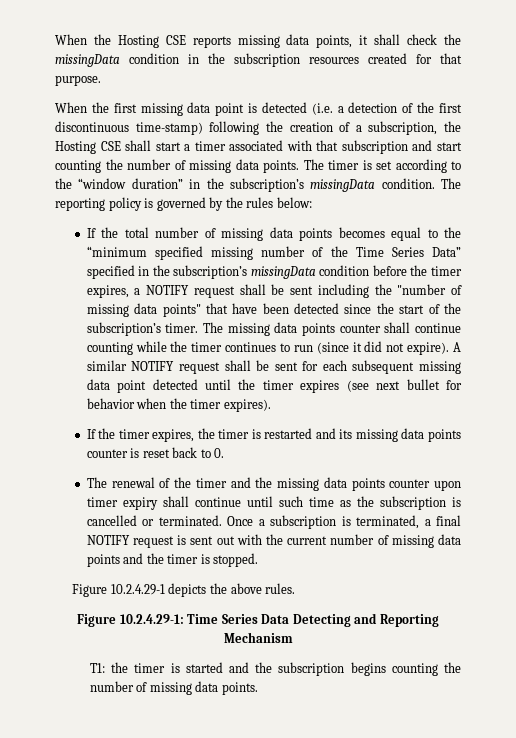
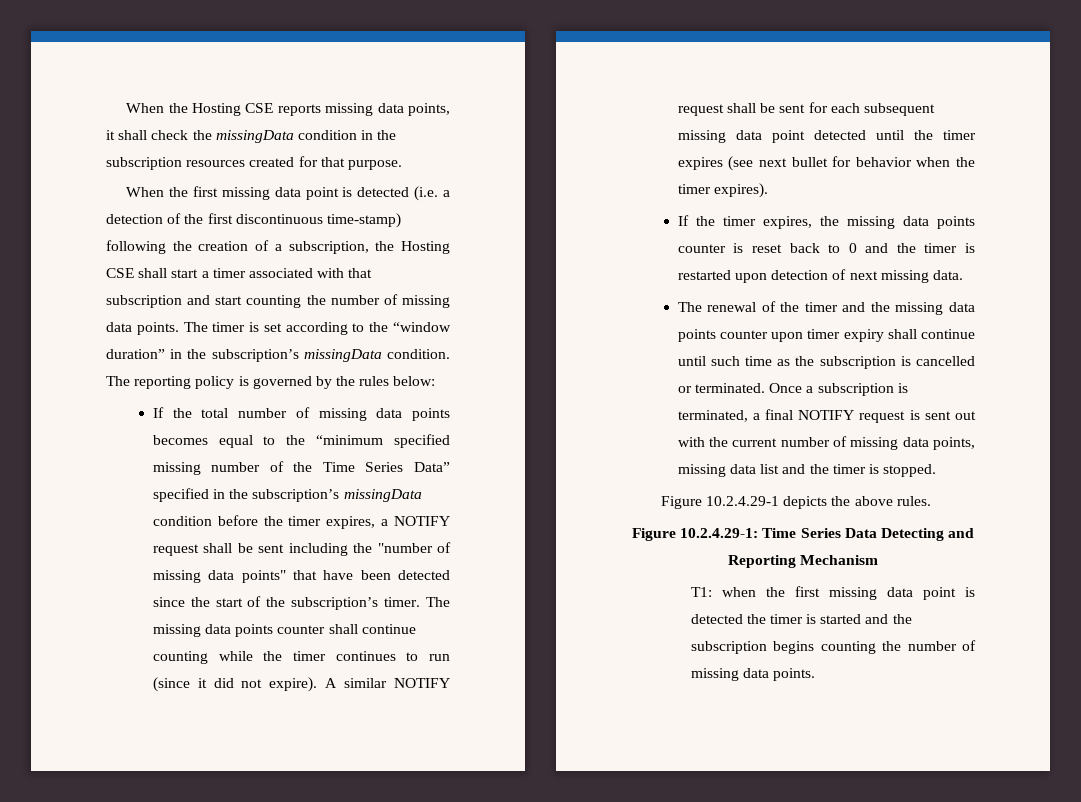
[218,428,353,439] timer is restarted and its -> (839, 221) none
[214,448,225,458] 0. -> [848,243,975,253] [677,269,963,283] 0 and the timer is restarted upon detection of next missing data.
[86,554,120,567] points -> [933,437,975,450] [677,464,780,477] points, missing data list
(105, 668) none -> [721,586,975,600] [690,614,743,624] when the first missing data point is detected

